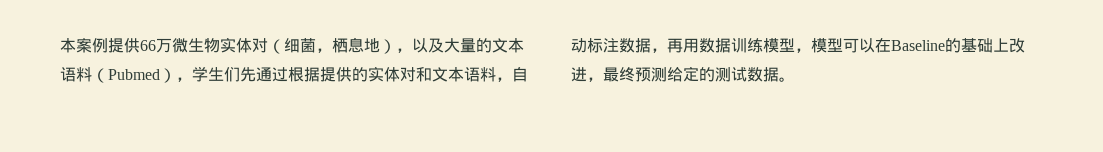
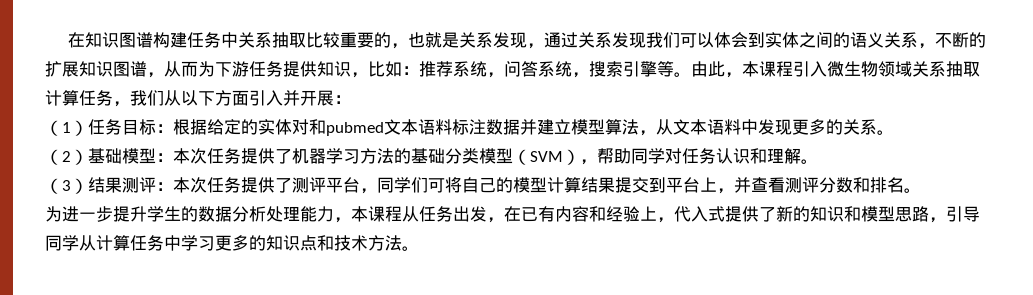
[60,37,524,54] [60,66,352,83] 本案例提供66万微生物实体对（细菌，栖息地），以及大量的文本语料（Pubmed），学生们先通过根据提供 -> [68,32,987,49] [45,61,980,78] [45,90,351,107] [45,119,241,136] 在知识图谱构建任务中关系抽取比较重要的，也就是关系发现，通过关系发现我们可以体会到实体之间的语义关系，不断的扩展知识图谱，从而为下游任务提供知识，比如：推荐系统，问答系统，搜索引擎等。由此，本课程引入微生物领域关系抽取计算任务，我们从以下方面引入并开展： // （1）任务目标：根据给定
[432,67,528,82] [571,38,587,53] 文本语料，自动 -> [326,119,452,136] pubmed文本语料
[651,38,1025,53] [571,66,779,82] ，再用数据训练模型，模型可以在Baseline的基础上改进，最终预测给定的测试数据 -> [520,119,894,136] [45,148,818,165] [45,177,921,194] [45,206,980,223] [45,235,402,251] 并建立模型算法，从文本语料中发现更多的关系。 // （2）基础模型：本次任务提供了机器学习方法的基础分类模型（SVM），帮助同学对任务认识和理解。 // （3）结果测评：本次任务提供了测评平台，同学们可将自己的模型计算结果提交到平台上，并查看测评分数和排名。 // 为进一步提升学生的数据分析处理能力，本课程从任务出发，在已有内容和经验上，代入式提供了新的知识和模型思路，引导同学从计算任务中学习更多的知识点和技术方法

